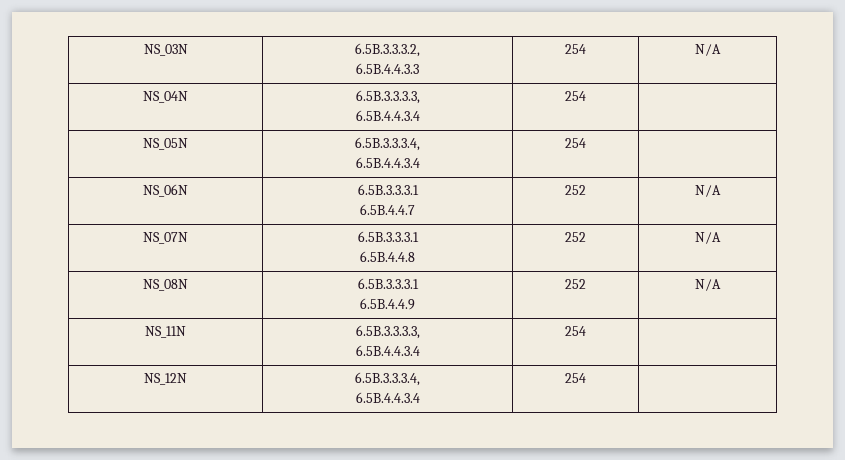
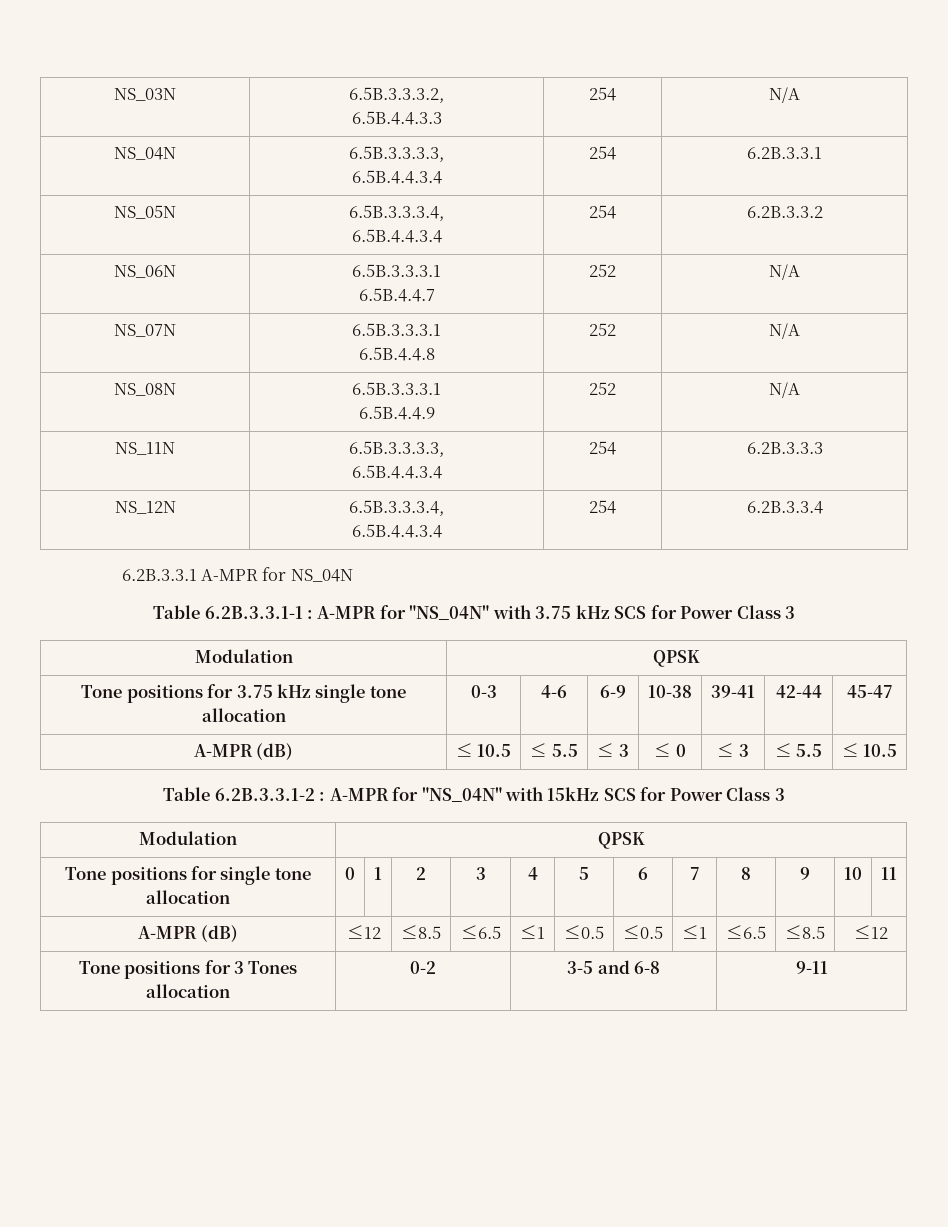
(586, 96) none -> [747,147,822,159] 6.2B.3.3.1
(586, 143) none -> [746,206,823,218] 6.2B.3.3.2
(586, 331) none -> [746,442,823,454] 6.2B.3.3.3
(586, 378) none -> [746,501,823,514] [121,567,353,582] [153,605,795,620] [194,649,293,663] [653,650,700,667] [81,684,406,703] [201,708,286,722] [470,685,497,698] [541,685,567,698] [600,685,626,698] [648,685,692,698] [711,685,755,698] [775,685,822,698] [846,685,893,698] [193,743,294,760] [455,743,512,757] [530,743,578,757] [597,743,629,757] [654,743,686,757] [717,743,749,757] [774,743,823,757] [841,743,898,757] [163,787,785,802] [139,831,237,845] [597,832,645,849] [65,866,311,885] [146,890,230,904] [345,867,355,880] [374,867,382,880] [416,867,426,880] [475,867,486,880] [527,867,538,880] [579,867,589,880] [638,867,648,880] [689,867,700,880] [741,867,751,880] [800,867,810,880] [844,867,862,880] [881,867,897,880] [138,925,238,942] [346,925,381,939] [401,925,441,939] [460,925,501,939] [520,925,545,939] [564,925,604,939] [623,925,663,939] [682,925,707,939] [726,925,766,939] [785,925,825,939] [853,925,888,939] [78,960,298,979] [146,984,230,998] [410,961,436,974] [567,960,660,974] [795,961,828,974] 6.2B.3.3.4 // 6.2B.3.3.1 A-MPR for NS_04N // Table 6.2B.3.3.1-1 : A-MPR for "NS_04N" with 3.75 kHz SCS for Power Class 3 // Modulation | QPSK // Tone positions for 3.75 kHz single tone allocation | 0-3 | 4-6 | 6-9 | 10-38 | 39-41 | 42-44 | 45-47 // A-MPR (dB) | ≤ 10.5 | ≤ 5.5 | ≤ 3 | ≤ 0 | ≤ 3 | ≤ 5.5 | ≤ 10.5 // Table 6.2B.3.3.1-2 : A-MPR for "NS_04N" with 15kHz SCS for Power Class 3 // Modulation | QPSK // Tone positions for single tone allocation | 0 | 1 | 2 | 3 | 4 | 5 | 6 | 7 | 8 | 9 | 10 | 11 // A-MPR (dB) | ≤12 | ≤8.5 | ≤6.5 | ≤1 | ≤0.5 | ≤0.5 | ≤1 | ≤6.5 | ≤8.5 | ≤12 // Tone positions for 3 Tones allocation | 0-2 | 3-5 and 6-8 | 9-11

